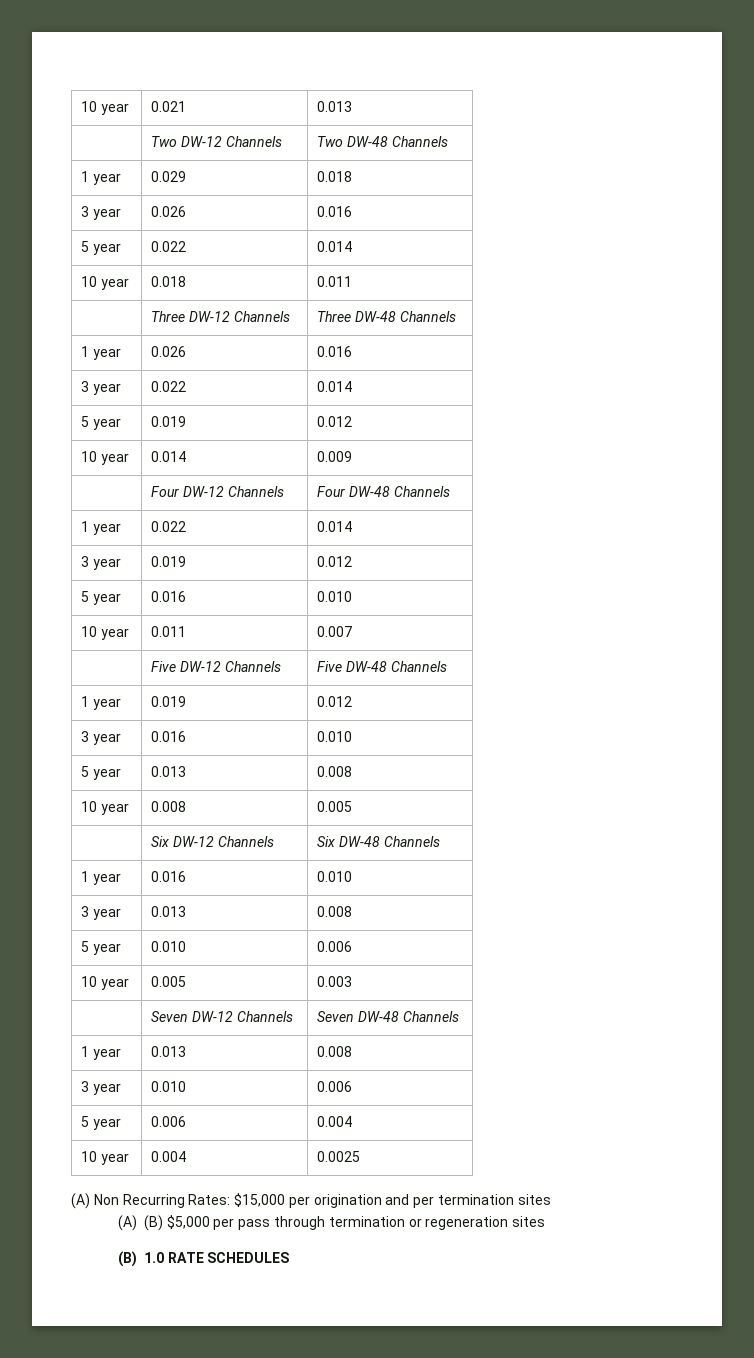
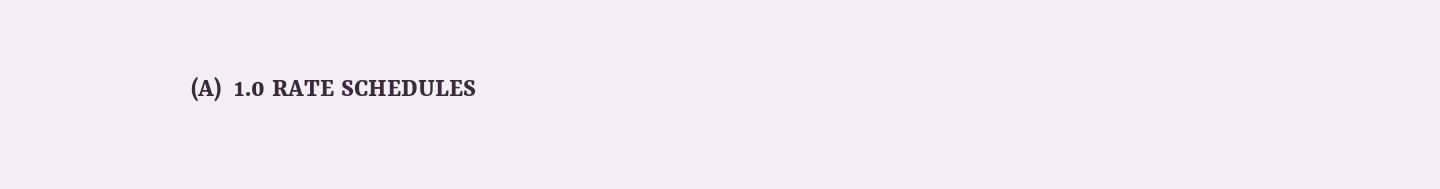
[81,101,130,115] [151,101,187,112] [317,101,353,112] [151,136,282,147] [317,136,448,147] [81,171,122,185] [151,171,187,182] [317,171,353,182] [81,206,122,220] [151,206,187,217] [317,206,353,217] [81,241,122,255] [151,241,187,252] [317,241,353,252] [81,276,130,290] [151,276,187,287] [317,276,353,287] [151,311,290,322] [317,311,456,322] [81,346,122,360] [151,346,187,357] [317,346,353,357] [81,381,122,395] [151,381,187,392] [317,381,353,392] [81,416,122,430] [151,416,187,427] [317,416,353,427] [81,451,130,465] [151,451,187,462] [317,451,353,462] [151,486,284,497] [317,486,450,497] [81,521,122,535] [151,521,187,532] [317,521,353,532] [81,556,122,570] [151,556,187,567] [317,556,353,567] [81,591,122,605] [151,591,187,602] [317,591,353,602] [81,626,130,640] [151,626,187,637] [317,626,353,637] [151,661,281,672] [317,661,447,672] [81,696,122,710] [151,696,187,707] [317,696,353,707] [81,731,122,745] [151,731,187,742] [317,731,353,742] [81,766,122,780] [151,766,187,777] [317,766,353,777] [81,801,130,815] [151,801,187,812] [317,801,353,812] [151,836,274,847] [317,836,440,847] [81,871,122,885] [151,871,187,882] [317,871,353,882] [81,906,122,920] [151,906,187,917] [317,906,353,917] [81,941,122,955] [151,941,187,952] [317,941,353,952] [81,976,130,990] [151,976,187,987] [317,976,353,987] [151,1011,293,1022] [317,1011,459,1022] [81,1046,122,1060] [151,1046,187,1057] [317,1046,353,1057] [81,1081,122,1095] [151,1081,187,1092] [317,1081,353,1092] [81,1116,122,1130] [151,1116,187,1127] [317,1116,353,1127] [81,1151,130,1165] [151,1151,187,1162] [317,1151,361,1162] [71,1193,551,1209] [117,1215,546,1231] [117,1251,137,1267] 10 year | 0.021 | 0.013 // | Two DW-12 Channels | Two DW-48 Channels // 1 year | 0.029 | 0.018 // 3 year | 0.026 | 0.016 // 5 year | 0.022 | 0.014 // 10 year | 0.018 | 0.011 // | Three DW-12 Channels | Three DW-48 Channels // 1 year | 0.026 | 0.016 // 3 year | 0.022 | 0.014 // 5 year | 0.019 | 0.012 // 10 year | 0.014 | 0.009 // | Four DW-12 Channels | Four DW-48 Channels // 1 year | 0.022 | 0.014 // 3 year | 0.019 | 0.012 // 5 year | 0.016 | 0.010 // 10 year | 0.011 | 0.007 // | Five DW-12 Channels | Five DW-48 Channels // 1 year | 0.019 | 0.012 // 3 year | 0.016 | 0.010 // 5 year | 0.013 | 0.008 // 10 year | 0.008 | 0.005 // | Six DW-12 Channels | Six DW-48 Channels // 1 year | 0.016 | 0.010 // 3 year | 0.013 | 0.008 // 5 year | 0.010 | 0.006 // 10 year | 0.005 | 0.003 // | Seven DW-12 Channels | Seven DW-48 Channels // 1 year | 0.013 | 0.008 // 3 year | 0.010 | 0.006 // 5 year | 0.006 | 0.004 // 10 year | 0.004 | 0.0025 // (A) Non Recurring Rates: $15,000 per origination and per termination sites // (A) (B) $5,000 per pass through termination or regeneration sites // (B) -> [190,76,221,102] (A)

